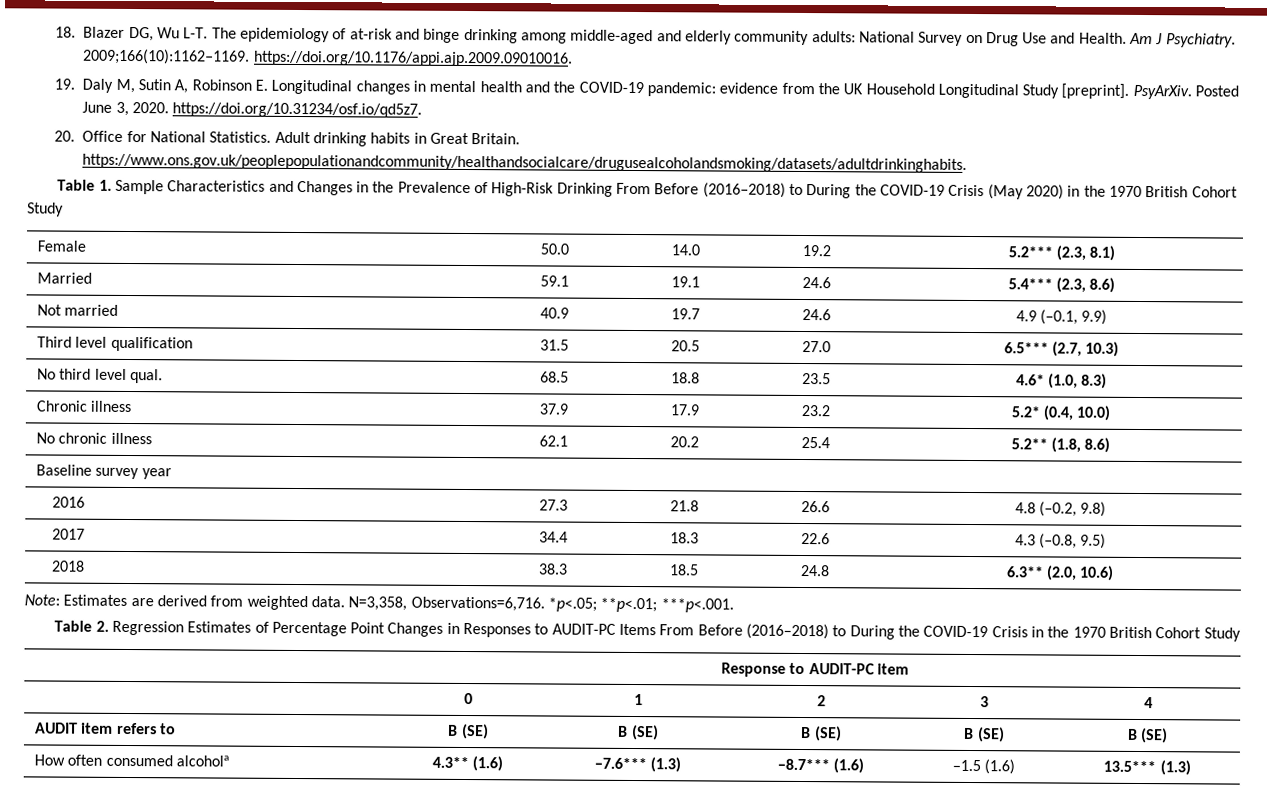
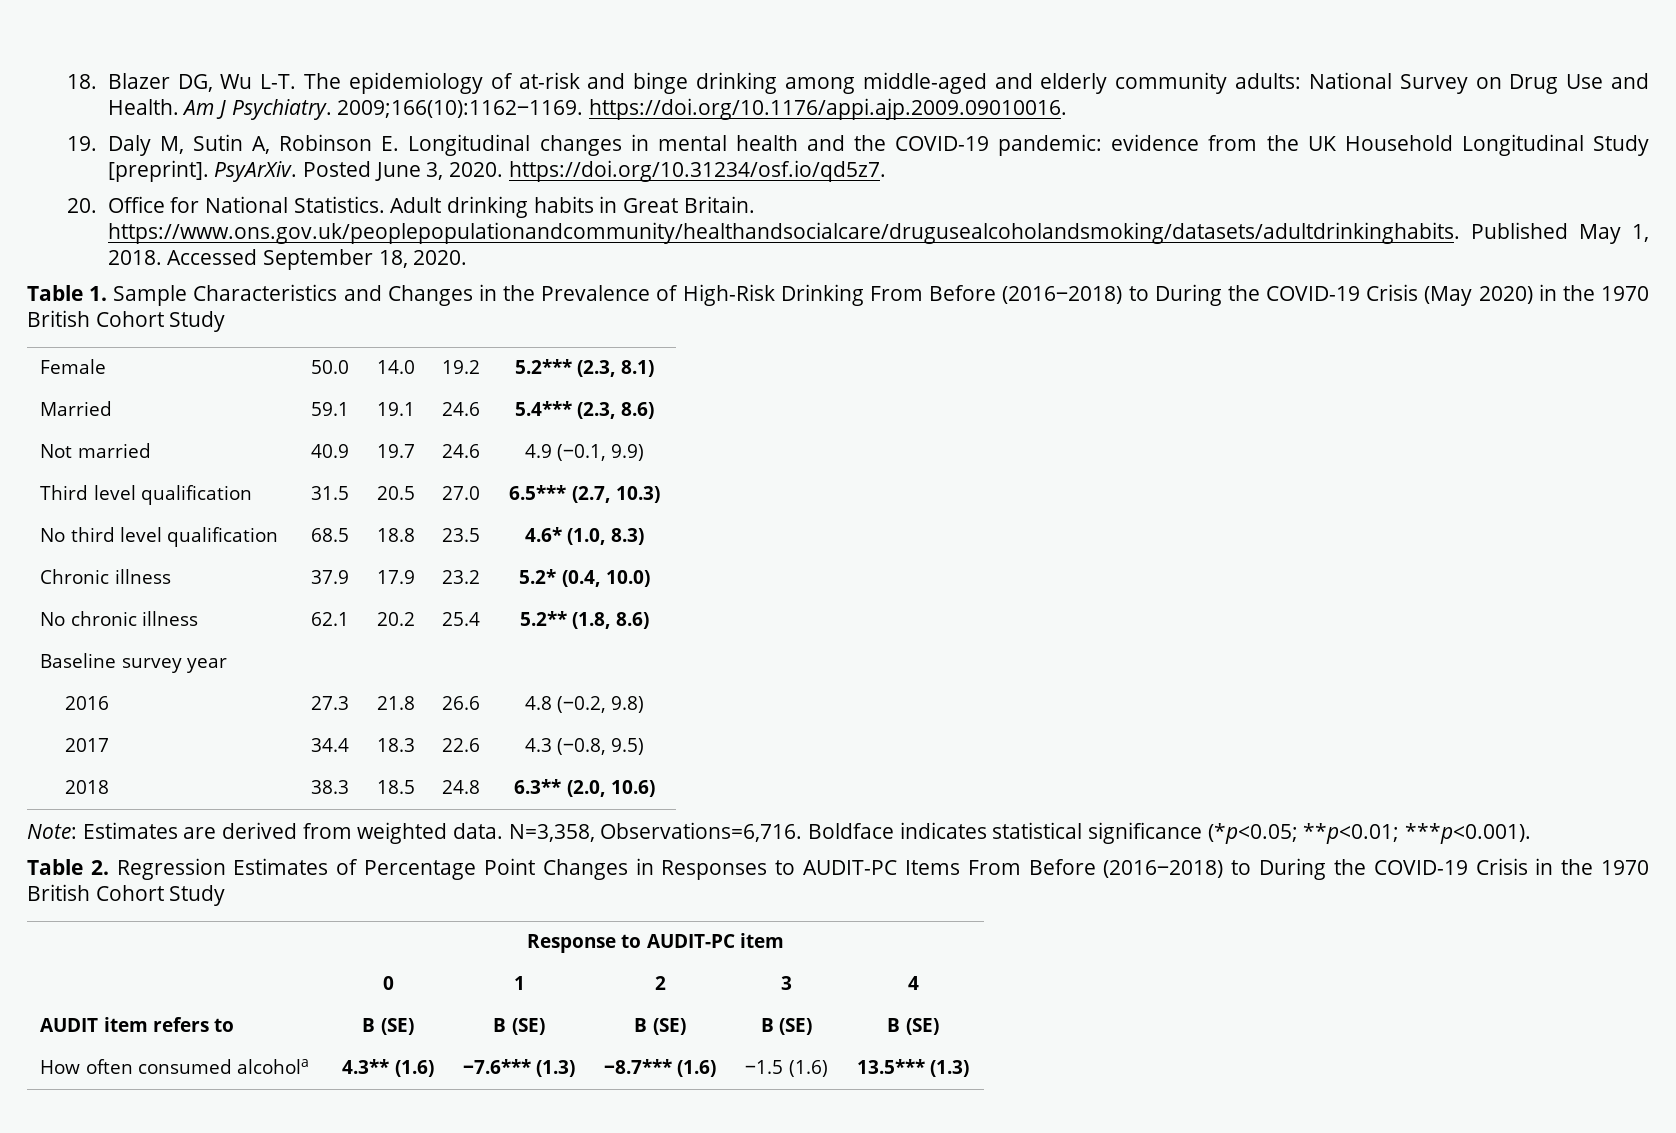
(968, 163) none -> [1470,222,1649,244] [107,249,468,270] Published May 1, 2018. Accessed September 18, 2020.
[129,369,163,384] qual. -> [166,527,278,547] qualification
[547,597,734,613] *p<.05; **p<.01; ***p<.001. -> [808,822,1532,844] Boldface indicates statistical significance (*p<0.05; **p<0.01; ***p<0.001).

